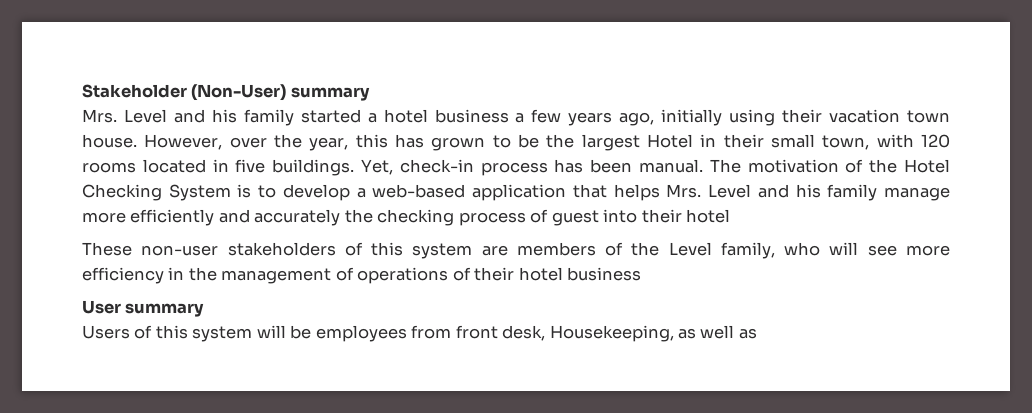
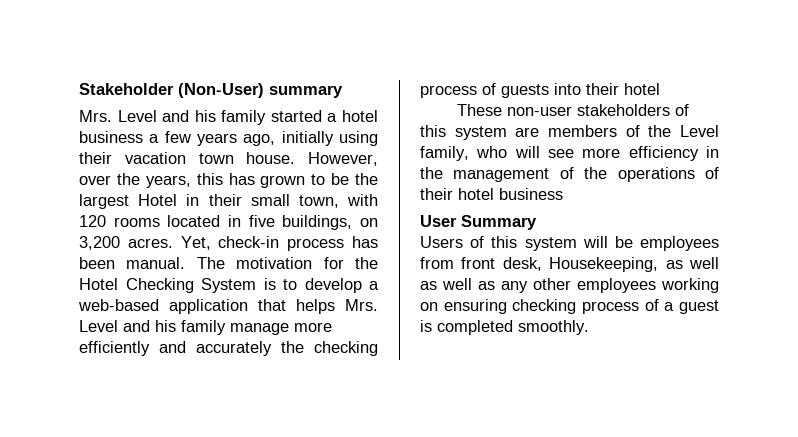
[309,137,349,151] year, -> [145,175,191,188] years,
[272,159,355,176] buildings. -> [282,215,378,230] [79,236,173,250] buildings, on 3,200 acres.
[845,159,864,173] of -> [323,257,344,269] for
[551,210,599,226] guest -> [501,84,549,98] guests
(354, 274) none -> [584,167,608,179] the
[125,303,205,317] summary -> [461,215,537,230] Summary
(757, 333) none -> [442,278,719,293] [420,299,719,314] [420,320,589,335] well as any other employees working on ensuring checking process of a guest is completed smoothly.

